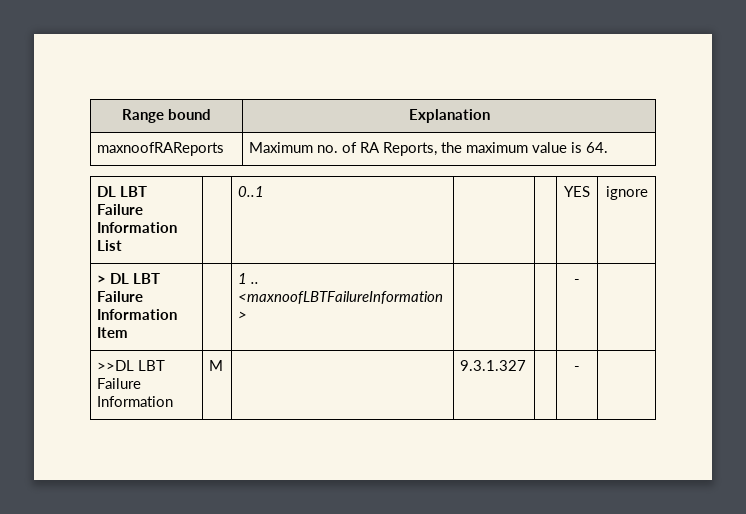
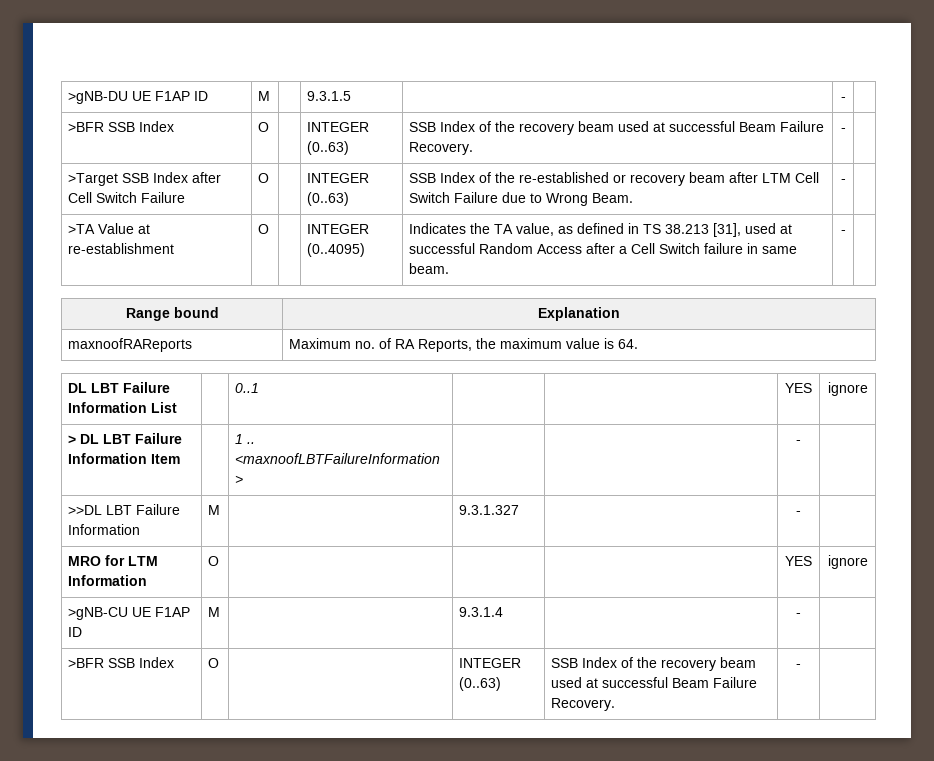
(122, 116) none -> [68,91,209,104] [258,91,271,101] [307,91,352,101] [840,97,846,101] [68,121,175,132] [258,122,270,132] [307,122,370,132] [307,141,350,155] [409,121,825,135] [409,142,474,155] [840,128,846,132] [68,172,222,186] [68,192,186,203] [258,173,270,183] [307,173,370,183] [307,192,350,206] [409,172,820,186] [409,192,634,206] [840,179,846,183] [68,223,151,234] [68,243,175,254] [258,224,270,234] [307,224,370,234] [307,243,366,257] [409,223,793,237] [409,243,798,254] [409,263,450,274] [840,230,846,234] >gNB-DU UE F1AP ID | M | | 9.3.1.5 | | - | // >BFR SSB Index | O | | INTEGER (0..63) | SSB Index of the recovery beam used at successful Beam Failure Recovery. | - | // >Target SSB Index after Cell Switch Failure | O | | INTEGER (0..63) | SSB Index of the re-established or recovery beam after LTM Cell Switch Failure due to Wrong Beam. | - | // >TA Value at re-establishment | O | | INTEGER (0..4095) | Indicates the TA value, as defined in TS 38.213 [31], used at successful Random Access after a Cell Switch failure in same beam. | - | //
(580, 368) none -> [68,555,159,566] [68,575,148,586] [208,556,220,566] [785,556,812,566] [827,555,868,569] [68,607,191,620] [68,627,83,637] [208,607,221,617] [459,607,504,617] [796,613,801,617] [68,657,175,668] [208,658,220,668] [459,658,522,668] [459,677,502,691] [551,657,757,671] [551,677,758,688] [551,698,616,711] [796,664,801,668] // MRO for LTM Information | O | | | | YES | ignore // >gNB-CU UE F1AP ID | M | | 9.3.1.4 | | - | // >BFR SSB Index | O | | INTEGER (0..63) | SSB Index of the recovery beam used at successful Beam Failure Recovery. | - |

